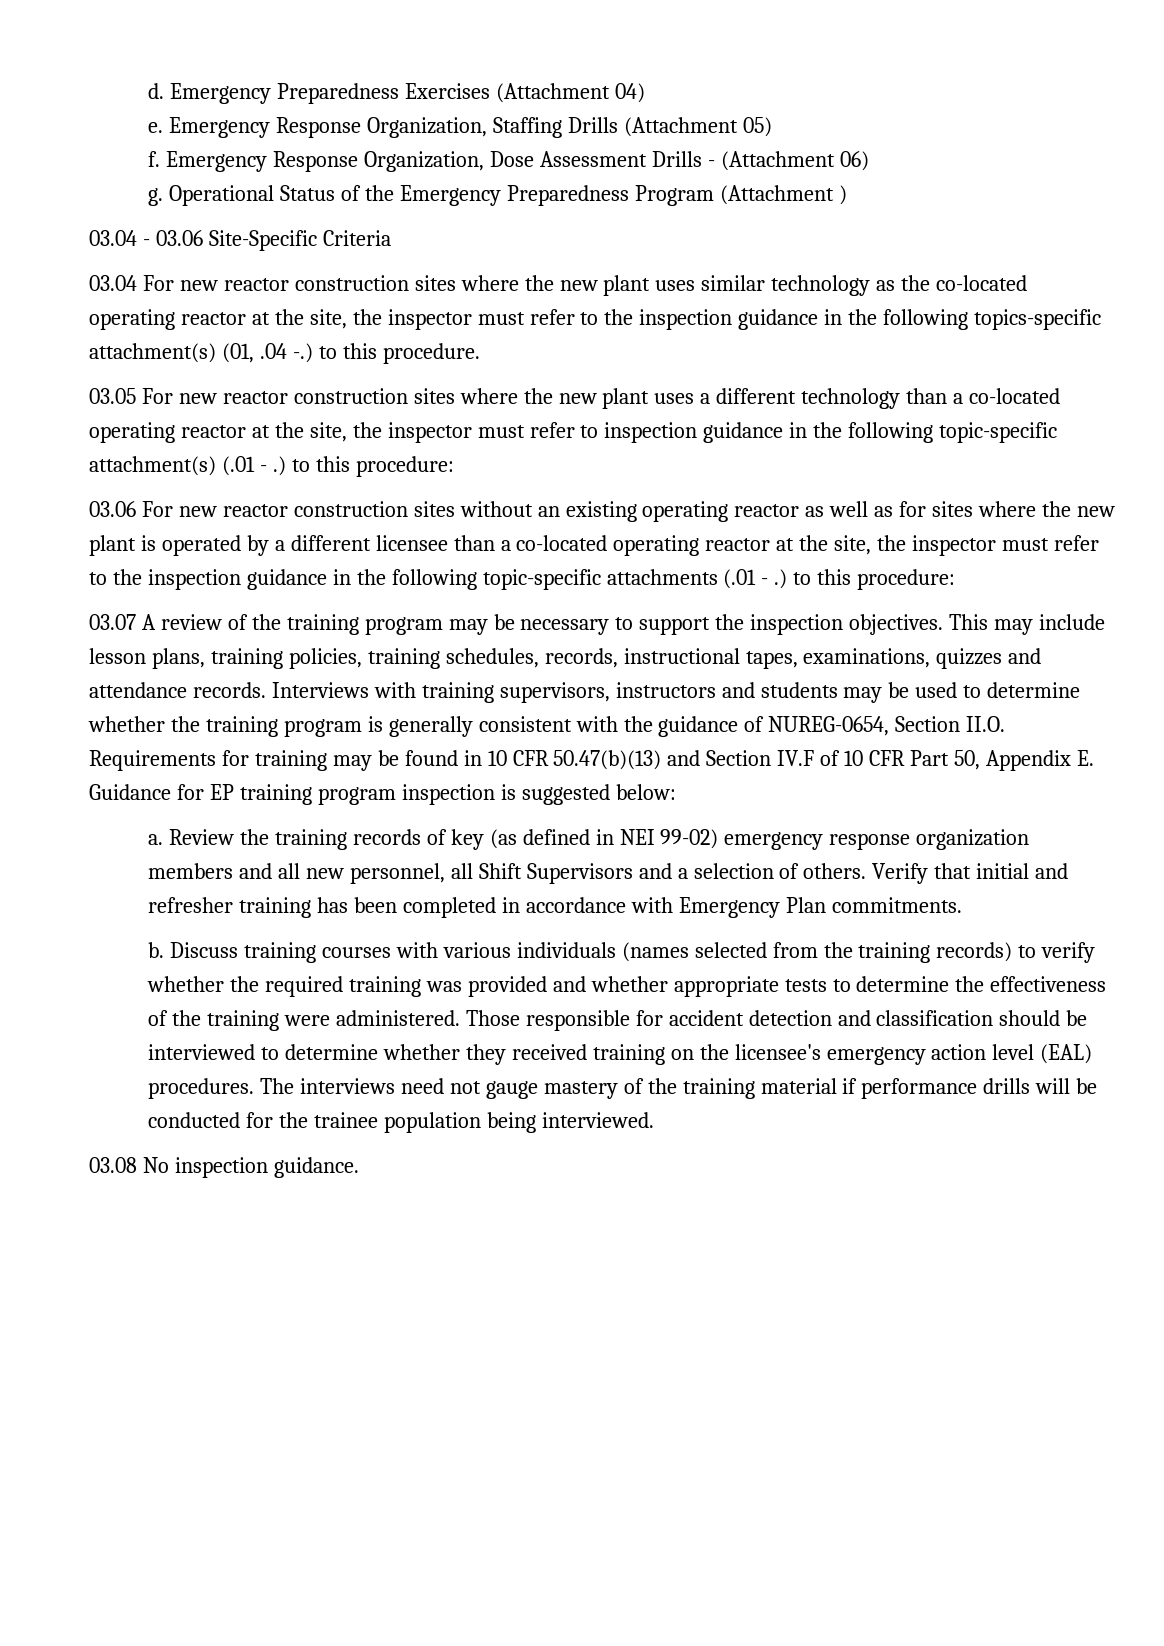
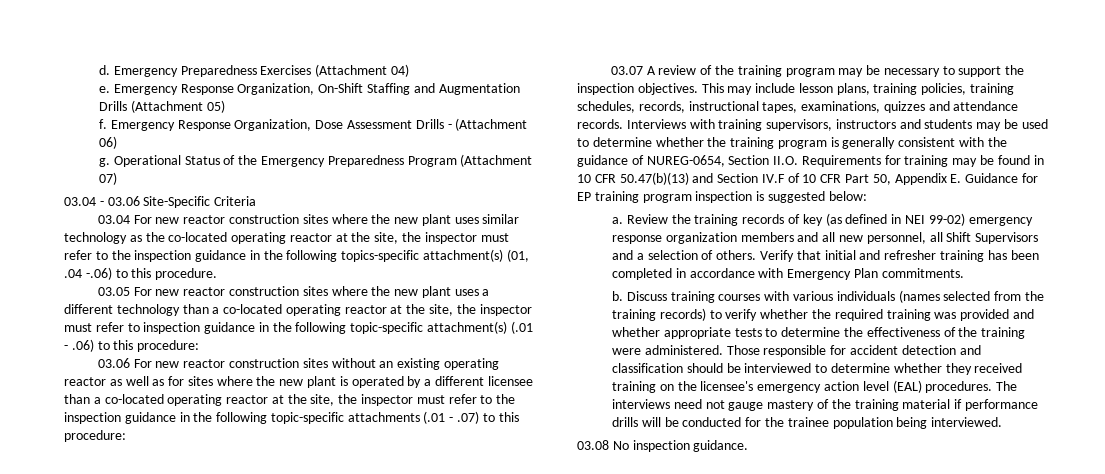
[492,117,562,138] Staffing -> [318,83,520,95] On-Shift Staffing and Augmentation
[838,185,847,205] ) -> [99,172,118,185] 07)
[292,343,313,363] -.) -> [85,267,112,280] -.06)
[272,456,286,476] .) -> [71,339,94,352] .06)
[774,569,788,589] .) -> [457,411,480,424] .07)

